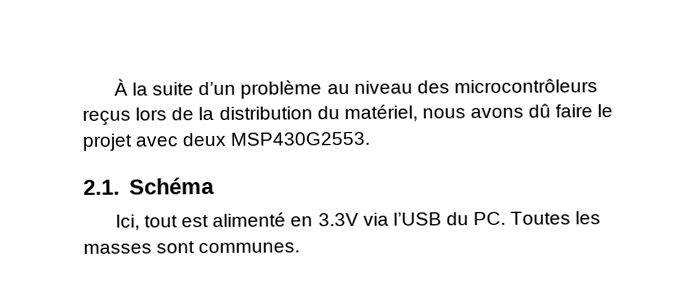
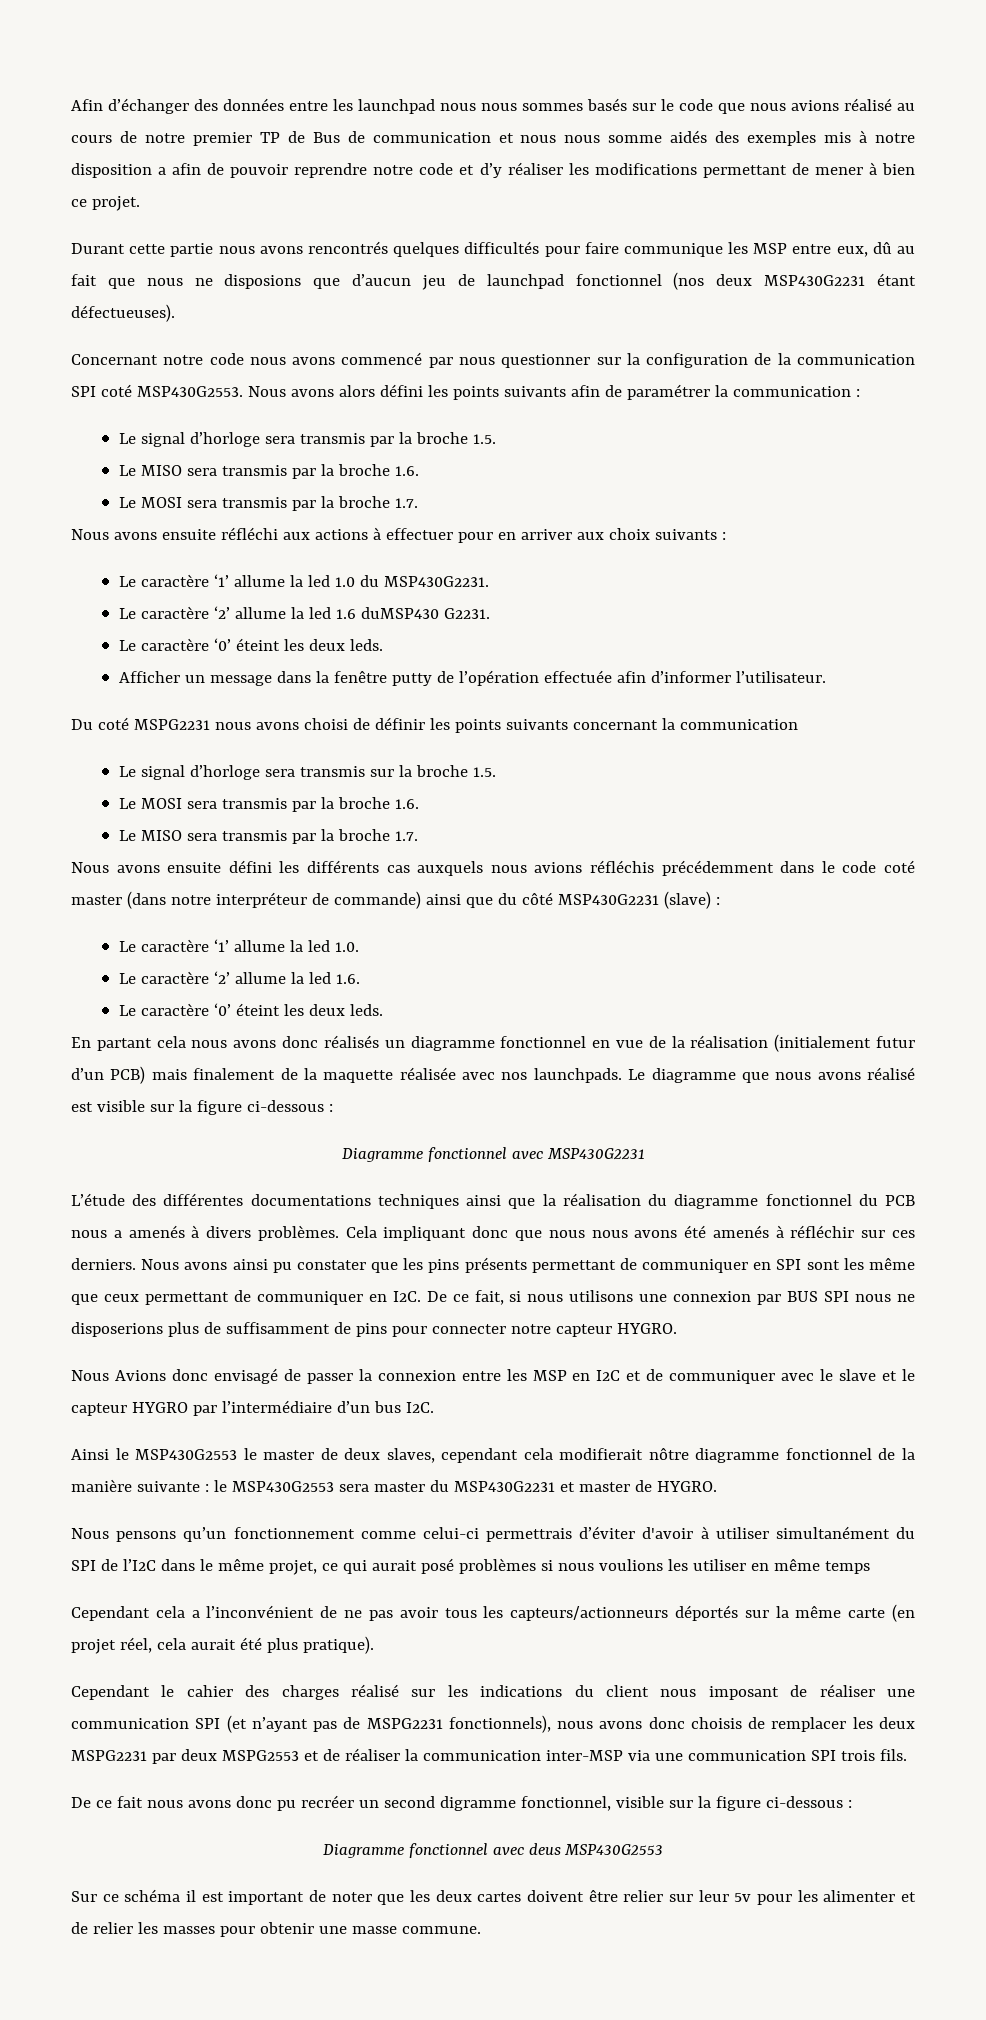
[113,78,598,99] [82,103,614,126] [82,131,371,151] [83,176,215,195] [114,211,602,231] [83,241,301,254] À la suite d’un problème au niveau des microcontrôleurs reçus lors de la distribution du matériel, nous avons dû faire le projet avec deux MSP430G2553. // 2.1. Schéma // Ici, tout est alimenté en 3.3V via l’USB du PC. Toutes les masses sont communes. -> [71,98,915,114] [71,130,916,146] [71,162,915,178] [71,196,140,211] [71,241,915,257] [71,272,916,290] [71,304,175,322] [71,352,916,368] [71,384,860,400] [118,432,496,447] [118,464,419,479] [118,496,418,511] [71,527,726,543] [118,574,489,587] [118,606,490,619] [118,638,383,651] [118,670,826,686] [71,717,798,733] [118,765,496,780] [118,797,419,812] [118,829,418,844] [71,860,916,876] [71,891,720,909] [118,939,359,952] [118,971,360,984] [118,1003,383,1016] [71,1034,915,1052] [71,1066,915,1084] [71,1100,333,1115] [341,1147,645,1162] [71,1193,916,1209] [71,1225,916,1241] [71,1257,915,1273] [71,1290,915,1305] [71,1322,677,1337] [71,1368,916,1384] [71,1400,434,1416] [71,1448,915,1463] [71,1479,717,1492] [71,1526,915,1542] [71,1558,870,1575] [71,1604,915,1622] [71,1636,374,1654] [71,1684,915,1700] [71,1715,915,1733] [71,1748,907,1764] [71,1795,852,1811] [322,1843,664,1858] [71,1889,916,1905] [71,1922,481,1937] Afin d’échanger des données entre les launchpad nous nous sommes basés sur le code que nous avions réalisé au cours de notre premier TP de Bus de communication et nous nous somme aidés des exemples mis à notre disposition a afin de pouvoir reprendre notre code et d’y réaliser les modifications permettant de mener à bien ce projet. // Durant cette partie nous avons rencontrés quelques difficultés pour faire communique les MSP entre eux, dû au fait que nous ne disposions que d’aucun jeu de launchpad fonctionnel (nos deux MSP430G2231 étant défectueuses). // Concernant notre code nous avons commencé par nous questionner sur la configuration de la communication SPI coté MSP430G2553. Nous avons alors défini les points suivants afin de paramétrer la communication : // Le signal d’horloge sera transmis par la broche 1.5. // Le MISO sera transmis par la broche 1.6. // Le MOSI sera transmis par la broche 1.7. // Nous avons ensuite réfléchi aux actions à effectuer pour en arriver aux choix suivants : // Le caractère ‘1’ allume la led 1.0 du MSP430G2231. // Le caractère ‘2’ allume la led 1.6 duMSP430 G2231. // Le caractère ‘0’ éteint les deux leds. // Afficher un message dans la fenêtre putty de l’opération effectuée afin d’informer l’utilisateur. // Du coté MSPG2231 nous avons choisi de définir les points suivants concernant la communication // Le signal d’horloge sera transmis sur la broche 1.5. // Le MOSI sera transmis par la broche 1.6. // Le MISO sera transmis par la broche 1.7. // Nous avons ensuite défini les différents cas auxquels nous avions réfléchis précédemment dans le code coté master (dans notre interpréteur de commande) ainsi que du côté MSP430G2231 (slave) : // Le caractère ‘1’ allume la led 1.0. // Le caractère ‘2’ allume la led 1.6. // Le caractère ‘0’ éteint les deux leds. // En partant cela nous avons donc réalisés un diagramme fonctionnel en vue de la réalisation (initialement futur d’un PCB) mais finalement de la maquette réalisée avec nos launchpads. Le diagramme que nous avons réalisé est visible sur la figure ci-dessous : // Diagramme fonctionnel avec MSP430G2231 // L’étude des différentes documentations techniques ainsi que la réalisation du diagramme fonctionnel du PCB nous a amenés à divers problèmes. Cela impliquant donc que nous nous avons été amenés à réfléchir sur ces derniers. Nous avons ainsi pu constater que les pins présents permettant de communiquer en SPI sont les même que ceux permettant de communiquer en I2C. De ce fait, si nous utilisons une connexion par BUS SPI nous ne disposerions plus de suffisamment de pins pour connecter notre capteur HYGRO. // Nous Avions donc envisagé de passer la connexion entre les MSP en I2C et de communiquer avec le slave et le capteur HYGRO par l’intermédiaire d’un bus I2C. // Ainsi le MSP430G2553 le master de deux slaves, cependant cela modifierait nôtre diagramme fonctionnel de la manière suivante : le MSP430G2553 sera master du MSP430G2231 et master de HYGRO. // Nous pensons qu’un fonctionnement comme celui-ci permettrais d’éviter d'avoir à utiliser simultanément du SPI de l’I2C dans le même projet, ce qui aurait posé problèmes si nous voulions les utiliser en même temps // Cependant cela a l’inconvénient de ne pas avoir tous les capteurs/actionneurs déportés sur la même carte (en projet réel, cela aurait été plus pratique). // Cependant le cahier des charges réalisé sur les indications du client nous imposant de réaliser une communication SPI (et n’ayant pas de MSPG2231 fonctionnels), nous avons donc choisis de remplacer les deux MSPG2231 par deux MSPG2553 et de réaliser la communication inter-MSP via une communication SPI trois fils. // De ce fait nous avons donc pu recréer un second digramme fonctionnel, visible sur la figure ci-dessous : // Diagramme fonctionnel avec deus MSP430G2553 // Sur ce schéma il est important de noter que les deux cartes doivent être relier sur leur 5v pour les alimenter et de relier les masses pour obtenir une masse commune.

